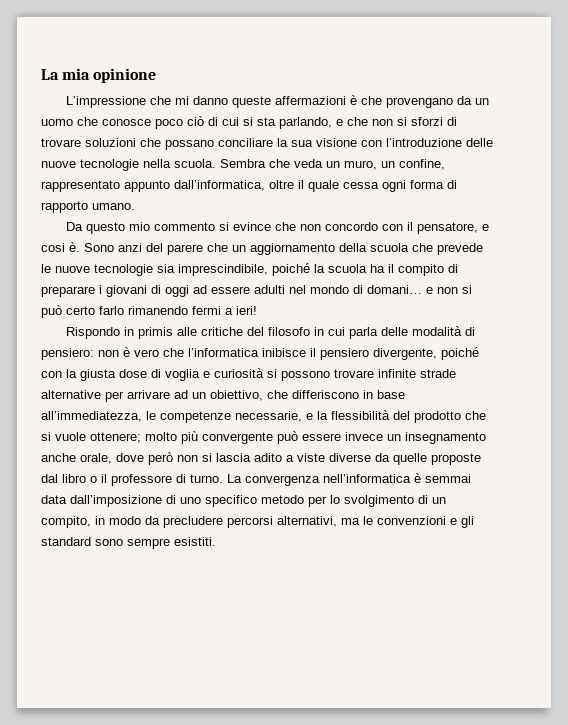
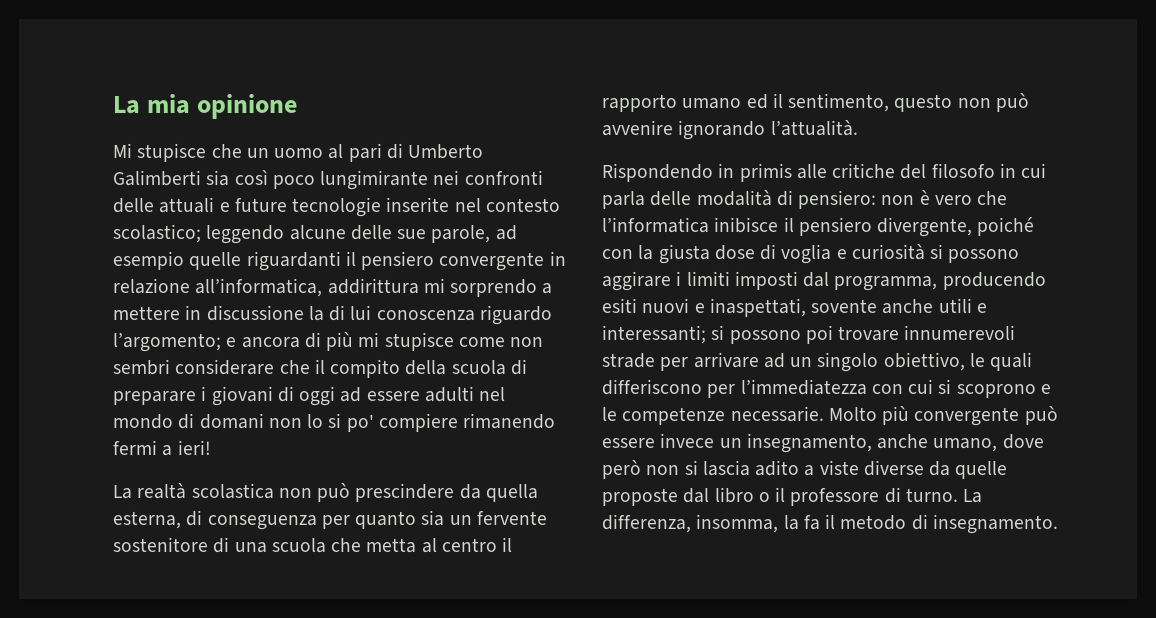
[66,95,490,108] [41,116,457,129] [41,138,493,150] [41,159,445,171] [41,180,457,192] [41,201,135,213] [66,222,490,234] [41,242,483,255] [41,263,444,276] L’impressione che mi danno queste affermazioni è che provengano da un uomo che conosce poco ciò di cui si sta parlando, e che non si sforzi di trovare soluzioni che possano conciliare la sua visione con l’introduzione delle nuove tecnologie nella scuola. Sembra che veda un muro, un confine, rappresentato appunto dall’informatica, oltre il quale cessa ogni forma di rapporto umano. // Da questo mio commento si evince che non concordo con il pensatore, e cosi è. Sono anzi del parere che un aggiornamento della scuola che prevede le nuove tecnologie sia imprescindibile, poiché la scuola ha il compito -> [113,143,484,162] [113,170,543,190] [113,197,560,217] [113,224,517,244] [113,251,566,271] [113,278,553,297] [113,305,552,325] [113,332,544,352] [113,359,506,378] Mi stupisce che un uomo al pari di Umberto Galimberti sia così poco lungimirante nei confronti delle attuali e future tecnologie inserite nel contesto scolastico; leggendo alcune delle sue parole, ad esempio quelle riguardanti il pensiero convergente in relazione all’informatica, addirittura mi sorprendo a mettere in discussione la di lui conoscenza riguardo l’argomento; e ancora di più mi stupisce come non sembri considerare che il compito della scuola
[367,285,472,294] [41,305,257,318] [66,327,121,339] domani… e non si può certo farlo rimanendo fermi a ieri! // Rispondo -> [199,413,556,432] [113,440,211,456] [113,483,538,502] [113,510,547,530] [113,537,513,553] [602,93,1029,112] [602,120,858,140] [602,163,713,182] domani non lo si po' compiere rimanendo fermi a ieri! // La realtà scolastica non può prescindere da quella esterna, di conseguenza per quanto sia un fervente sostenitore di una scuola che metta al centro il rapporto umano ed il sentimento, questo non può avvenire ignorando l’attualità. // Rispondendo
[334,369,456,378] [41,390,405,402] [41,410,486,423] [41,432,177,443] trovare infinite strade alternative per arrivare ad un obiettivo, che differiscono in base all’immediatezza, le competenze necessarie, e la flessibilità del prodotto che si vuole ottenere; molto -> [602,271,1046,291] [602,298,987,317] [602,325,1016,344] [602,352,1033,372] [602,379,1051,398] [602,406,877,425] aggirare i limiti imposti dal programma, producendo esiti nuovi e inaspettati, sovente anche utili e interessanti; si possono poi trovare innumerevoli strade per arrivare ad un singolo obiettivo, le quali differiscono per l’immediatezza con cui si scoprono e le competenze necessarie. Molto
[405,432,486,444] [41,453,112,464] insegnamento anche orale, -> [746,433,998,453] insegnamento, anche umano,
[245,473,471,486] [41,495,446,507] [41,516,474,528] [41,537,216,549] convergenza nell’informatica è semmai data dall’imposizione di uno specifico metodo per lo svolgimento di un compito, in modo da precludere percorsi alternativi, ma le convenzioni e gli standard sono sempre esistiti. -> [602,514,1058,534] differenza, insomma, la fa il metodo di insegnamento.

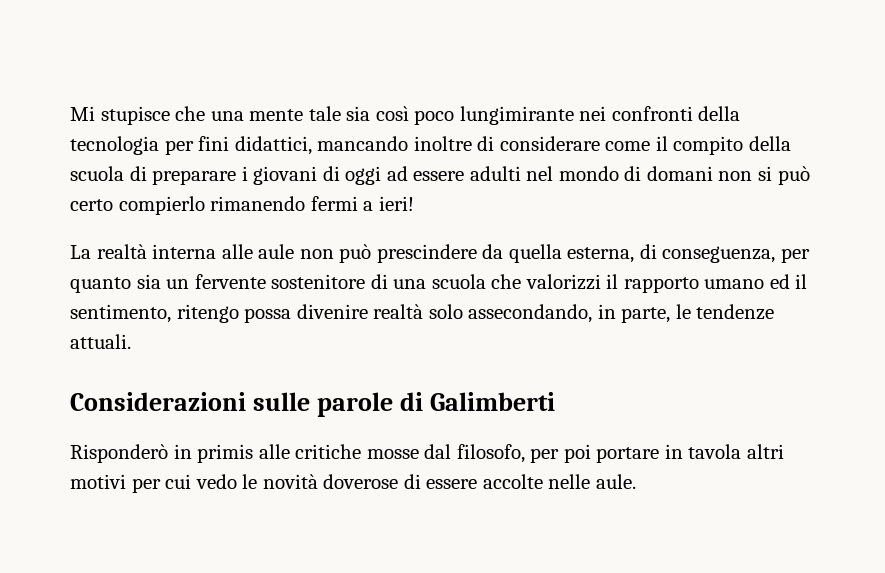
[113,94,298,119] [113,143,484,162] [113,170,201,186] La mia opinione // Mi stupisce che un uomo al pari di Umberto Galimberti -> [70,106,341,125] Mi stupisce che una mente tale
[113,197,560,217] [113,224,517,244] [113,251,566,271] [113,278,553,297] [113,305,552,325] [113,332,544,352] [113,359,310,375] delle attuali e future tecnologie inserite nel contesto scolastico; leggendo alcune delle sue parole, ad esempio quelle riguardanti il pensiero convergente in relazione all’informatica, addirittura mi sorprendo a mettere in discussione la di lui conoscenza riguardo l’argomento; e ancora di più mi stupisce come non sembri considerare che -> [698,106,741,121] [70,136,651,155] della tecnologia per fini didattici, mancando inoltre di considerare come
[307,413,458,432] lo si po' compiere -> [758,166,810,185] [70,196,205,215] si può certo compierlo
[191,483,274,499] scolastica -> [152,244,295,259] interna alle aule
[207,515,317,530] conseguenza -> [662,246,776,263] conseguenza,
[366,538,497,553] metta al centro -> [525,274,601,290] valorizzi
[894,93,1029,112] [602,120,858,140] [602,163,1047,182] [602,190,1008,209] [602,217,1035,237] [602,244,1020,264] [602,271,1046,291] [602,298,987,317] [602,325,1016,344] [602,352,1033,372] [602,379,1051,398] [602,406,1058,426] [602,433,1044,453] [602,460,1008,479] [602,487,983,506] [602,514,1058,534] questo non può avvenire ignorando l’attualità. // Rispondendo in primis alle critiche del filosofo in cui parla delle modalità di pensiero: non è vero che l’informatica inibisce il pensiero divergente, poiché con la giusta dose di voglia e curiosità si possono aggirare i limiti imposti dal programma, producendo esiti nuovi e inaspettati, sovente anche utili e interessanti; si possono poi trovare innumerevoli strade per arrivare ad un singolo obiettivo, le quali differiscono per l’immediatezza con cui si scoprono e le competenze necessarie. Molto più convergente può essere invece un insegnamento, anche umano, dove però non si lascia adito a viste diverse da quelle proposte dal libro o il professore di turno. La differenza, insomma, la fa il metodo di insegnamento. -> [176,304,775,323] [70,334,131,349] [70,392,555,417] [70,444,784,463] [70,474,636,493] ritengo possa divenire realtà solo assecondando, in parte, le tendenze attuali. // Considerazioni sulle parole di Galimberti // Risponderò in primis alle critiche mosse dal filosofo, per poi portare in tavola altri motivi per cui vedo le novità doverose di essere accolte nelle aule.

